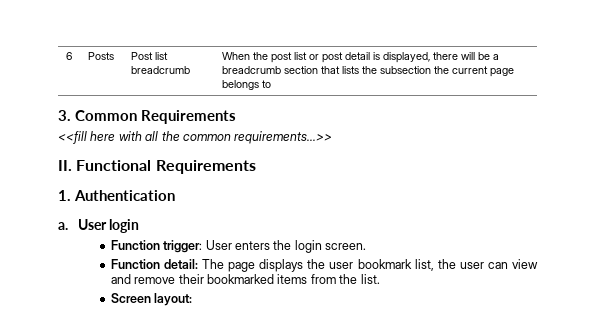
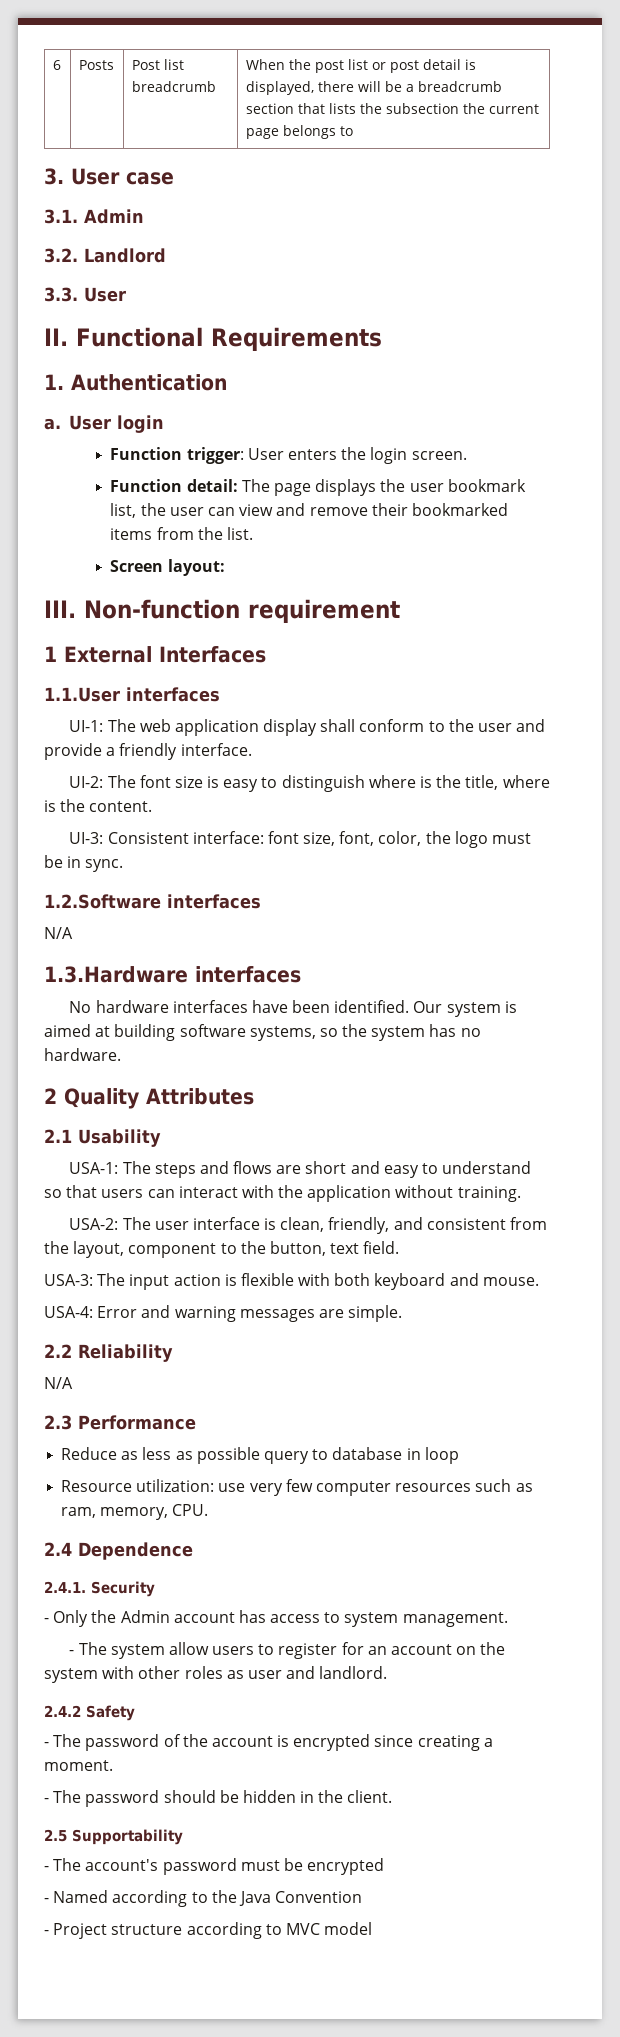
[75,110,237,124] [58,131,333,144] Common Requirements // <<fill here with all the common requirements...>> -> [71,168,174,185] [44,209,144,224] [44,248,166,263] [44,287,126,302] User case // 3.1. Admin // 3.2. Landlord // 3.3. User
(193, 299) none -> [44,599,400,623] [44,646,266,663] [44,687,220,702] [69,719,546,736] [44,743,252,760] [69,775,550,792] [44,799,153,812] [69,831,531,848] [44,855,124,872] [44,894,261,909] [44,927,73,939] [44,966,301,983] [69,1000,517,1017] [44,1024,481,1041] [44,1048,121,1061] [44,1088,254,1109] [44,1129,161,1147] [69,1161,532,1178] [44,1185,521,1202] [69,1217,547,1234] [44,1241,400,1258] [44,1273,539,1290] [44,1305,403,1322] [44,1344,173,1362] [44,1377,73,1389] [44,1415,196,1430] [61,1447,459,1464] [61,1479,533,1496] [61,1504,209,1520] [44,1542,193,1560] [44,1581,155,1597] [44,1610,508,1627] [69,1642,506,1659] [44,1666,388,1683] [44,1705,135,1721] [44,1734,493,1751] [44,1760,113,1771] [44,1790,393,1807] [44,1829,183,1845] [44,1858,385,1875] [44,1890,363,1907] [44,1922,373,1939] // III. Non-function requirement // 1 External Interfaces // 1.1.User interfaces // UI-1: The web application display shall conform to the user and provide a friendly interface. // UI-2: The font size is easy to distinguish where is the title, where is the content. // UI-3: Consistent interface: font size, font, color, the logo must be in sync. // 1.2.Software interfaces // N/A // 1.3.Hardware interfaces // No hardware interfaces have been identified. Our system is aimed at building software systems, so the system has no hardware. // 2 Quality Attributes // 2.1 Usability // USA-1: The steps and flows are short and easy to understand so that users can interact with the application without training. // USA-2: The user interface is clean, friendly, and consistent from the layout, component to the button, text field. // USA-3: The input action is flexible with both keyboard and mouse. // USA-4: Error and warning messages are simple. // 2.2 Reliability // N/A // 2.3 Performance // Reduce as less as possible query to database in loop // Resource utilization: use very few computer resources such as ram, memory, CPU. // 2.4 Dependence // 2.4.1. Security // - Only the Admin account has access to system management. // - The system allow users to register for an account on the system with other roles as user and landlord. // 2.4.2 Safety // - The password of the account is encrypted since creating a moment. // - The password should be hidden in the client. // 2.5 Supportability // - The account's password must be encrypted // - Named according to the Java Convention // - Project structure according to MVC model

